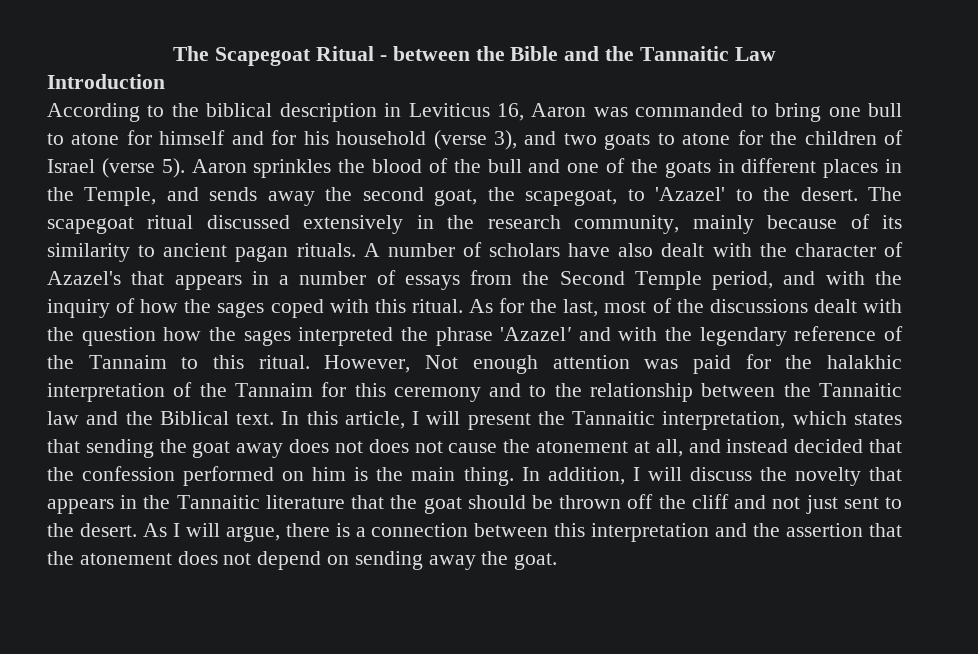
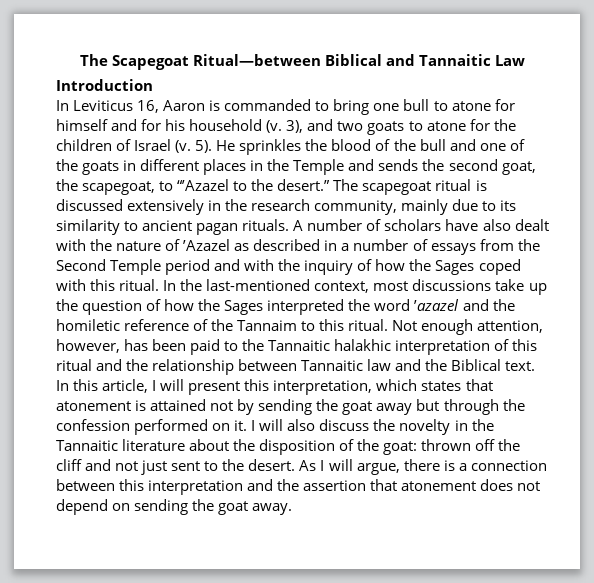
[316,46,776,61] [47,74,165,89] [47,103,402,122] Ritual - between the Bible and the Tannaitic Law // Introduction // According to the biblical description in -> [192,54,526,66] [56,79,153,91] [56,100,69,111] Ritual—between Biblical and Tannaitic Law // Introduction // In
[593,107,628,117] was -> [209,100,221,111] is
[433,130,487,150] (verse -> [266,120,283,133] (v.
[101,158,247,178] (verse 5). Aaron -> [175,140,236,153] (v. 5). He
[84,187,157,206] Temple, -> [293,159,345,175] Temple
[267,191,315,206] away -> (419, 165) none
[655,187,858,201] 'Azazel' to the desert. -> [177,179,331,191] “’Azazel to the desert.”
(194, 222) none -> [475,180,487,191] is
[767,214,870,229] because of -> [452,199,497,211] due to
[794,242,903,257] [47,271,242,290] character of Azazel's that appears -> [116,239,321,251] nature of ’Azazel as described
[712,271,774,290] period, -> [165,259,211,275] period
[217,302,265,318] sages -> [435,260,475,275] Sages
[468,298,902,317] As for the last, most of the discussions dealt with -> [163,279,547,295] In the last-mentioned context, most discussions take up
[163,327,291,346] how the sages -> [146,299,264,315] of how the Sages
[435,327,787,346] phrase 'Azazel' and with the legendary -> [374,299,515,311] [56,319,120,331] word ’azazel and the homiletic
[324,355,411,373] However, -> (389, 325) none
[552,354,903,374] [47,382,547,402] attention was paid for the halakhic interpretation of the Tannaim for this ceremony and to -> [477,320,544,333] [56,339,538,355] [56,359,123,371] attention, however, has been paid to the Tannaitic halakhic interpretation of this ritual and
[783,383,811,397] the -> (298, 365) none
[537,411,656,425] the Tannaitic -> [244,379,270,391] this
[85,439,903,458] [47,466,682,486] sending the goat away does not does not cause the atonement at all, and instead decided that the confession performed on him is the main thing. In addition, I will -> [56,399,525,415] [56,419,316,435] atonement is attained not by sending the goat away but through the confession performed on it. I will also
[869,467,902,481] [47,499,114,514] that appears -> (451, 427) none
[351,495,553,514] that the goat should be -> [189,439,418,455] about the disposition of the goat:
[47,551,74,565] the -> (398, 485) none
[428,551,558,570] away the goat. -> [192,499,293,515] the goat away.

